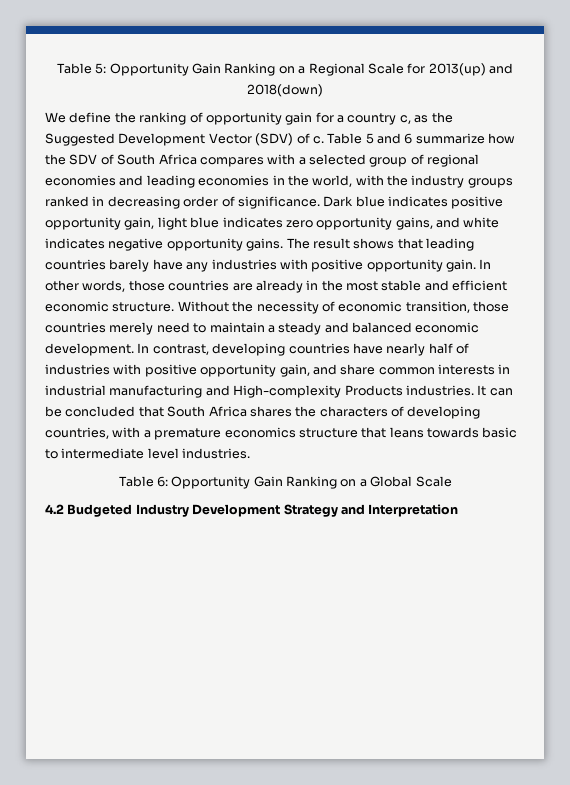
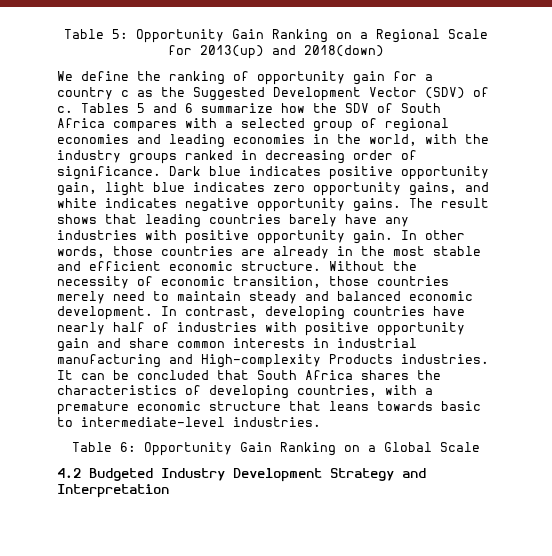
[399,115,411,124] c, -> [121,90,129,97] c
[327,133,363,144] Table -> [81,103,129,113] Tables
[267,325,275,333] a -> (241, 296) none
[279,364,310,377] gain, -> [57,338,89,352] gain
[319,406,388,417] characters -> [57,385,177,395] characteristics
[224,427,296,438] economics -> [137,401,201,411] economic
[61,448,179,459] intermediate level -> [81,417,225,427] intermediate-level

